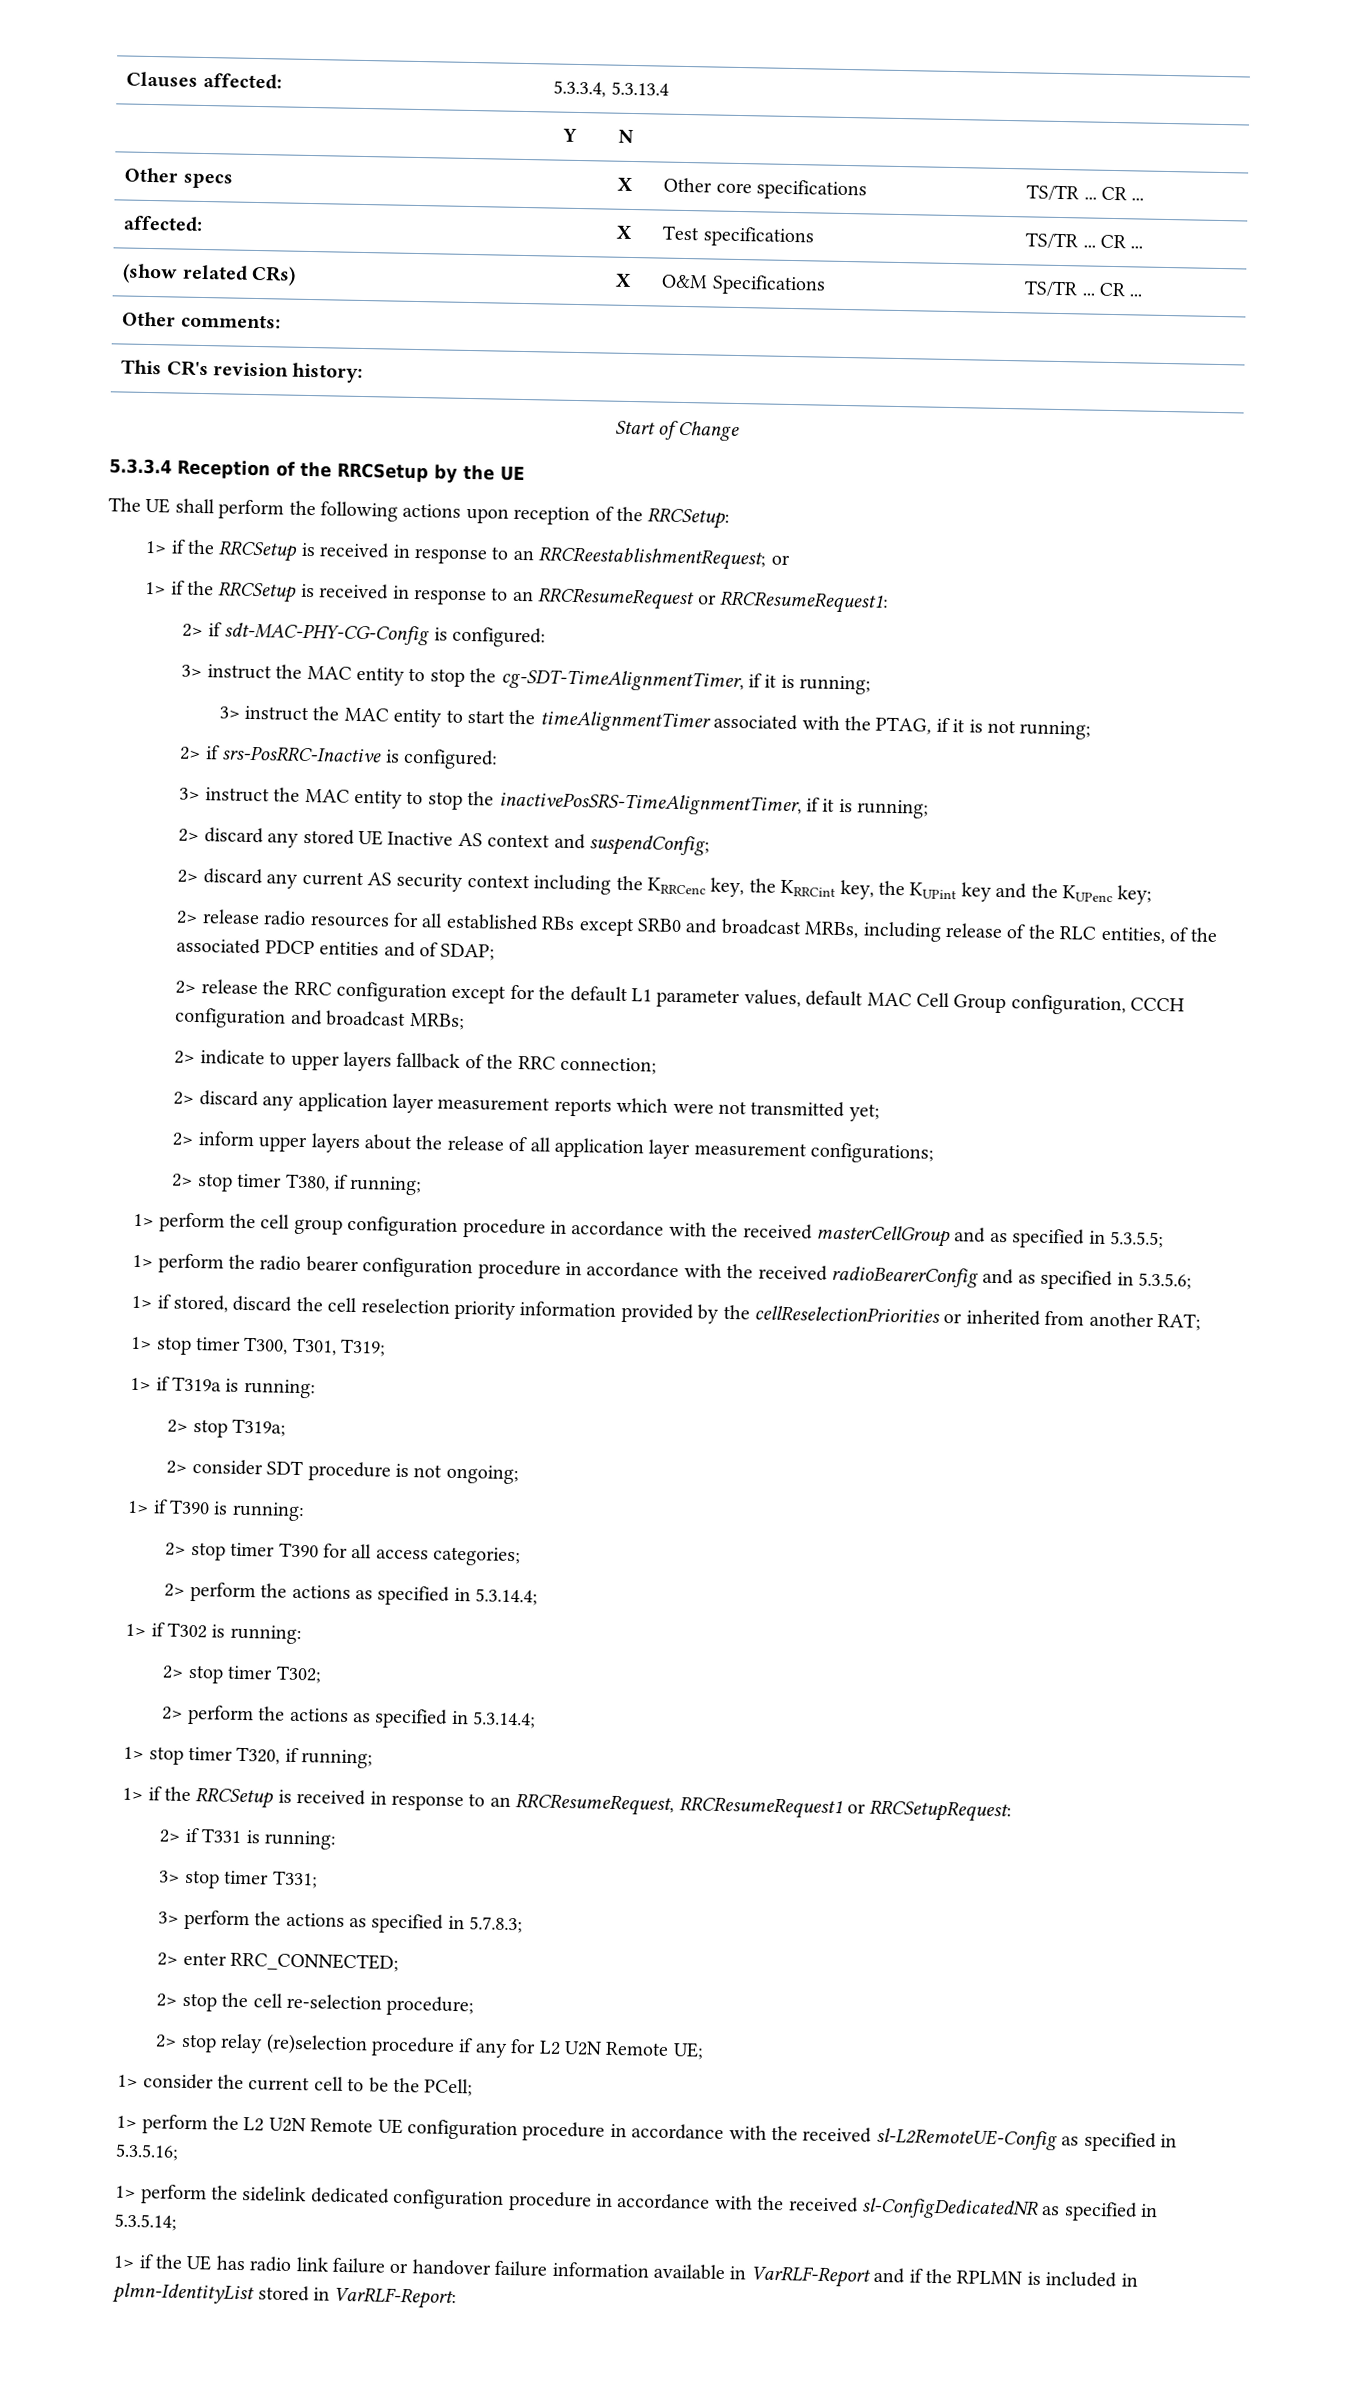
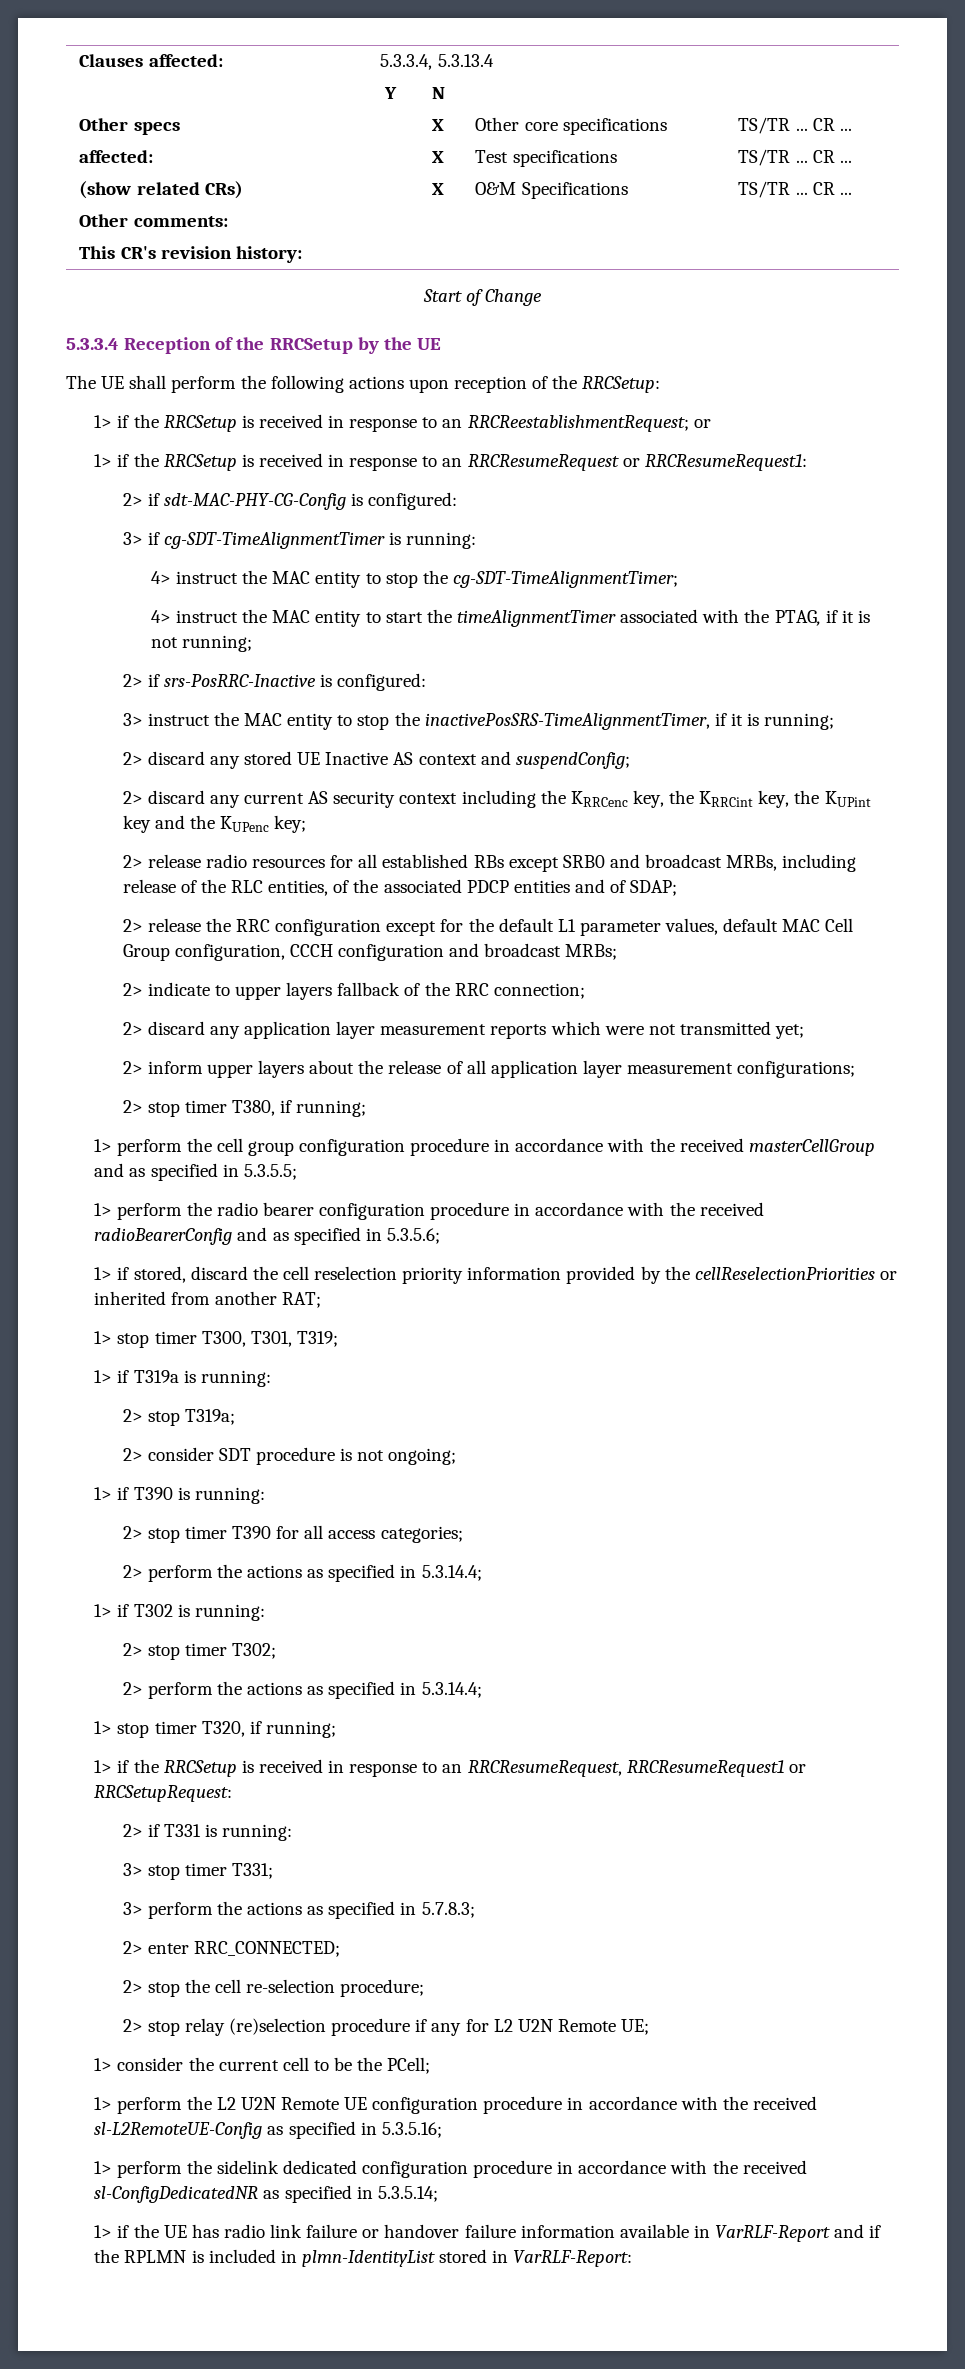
[206,664,872,695] [218,706,240,719] instruct the MAC entity to stop the cg-SDT-TimeAlignmentTimer, if it is running; // 3> -> [147,532,477,549] [150,570,678,588] [150,610,171,623] if cg-SDT-TimeAlignmentTimer is running: // 4> instruct the MAC entity to stop the cg-SDT-TimeAlignmentTimer; // 4>

